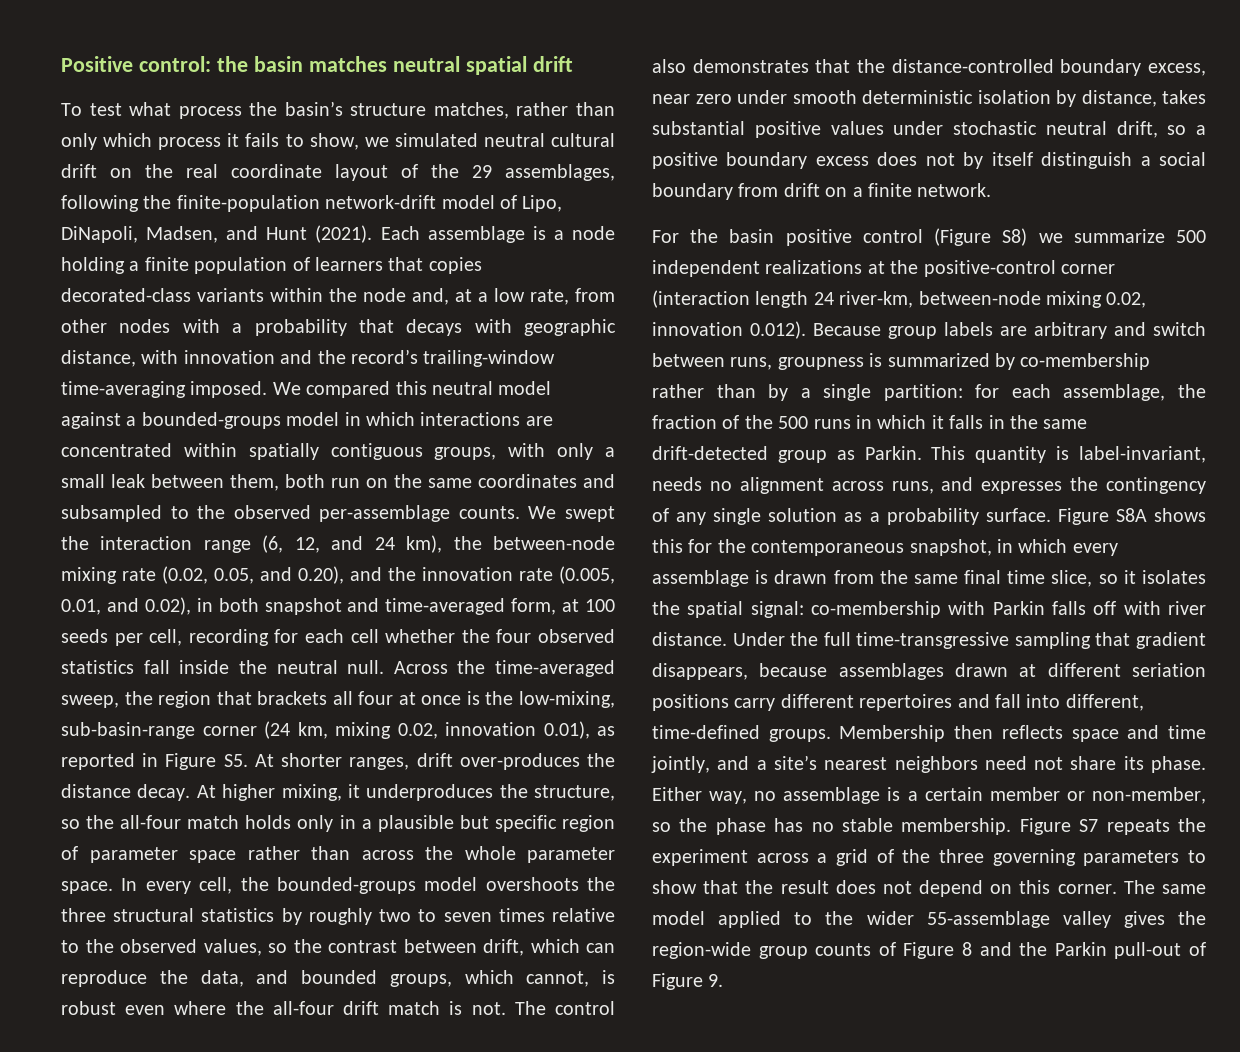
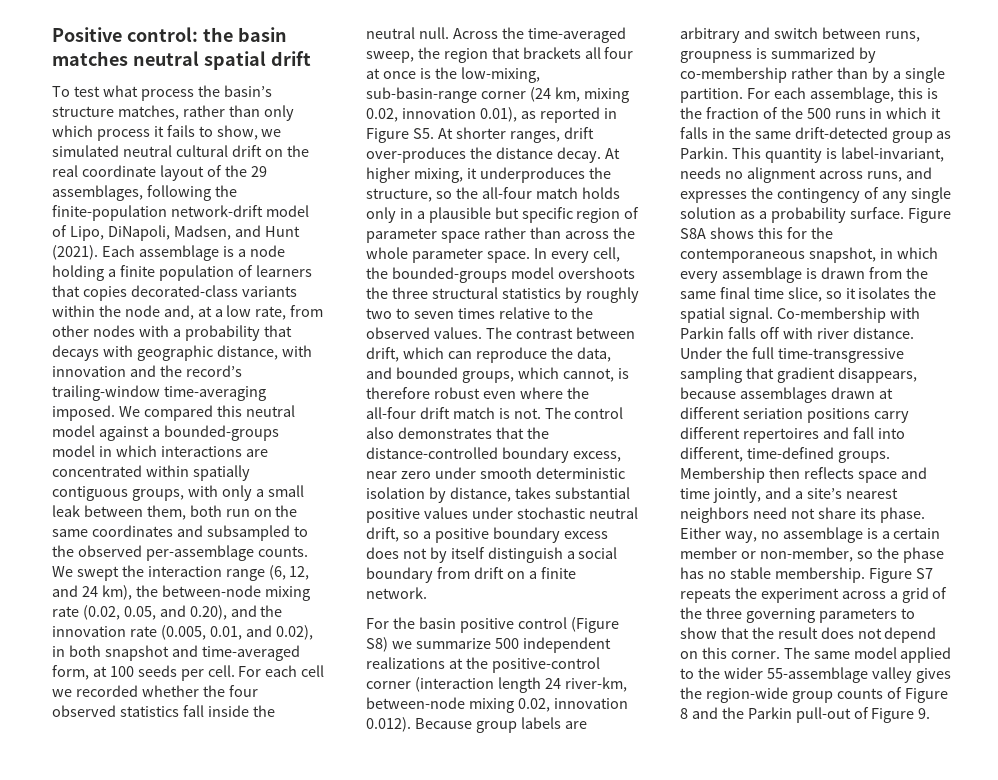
[149,629,379,646] cell, recording for each cell -> [207,665,325,677] [52,685,138,697] cell. For each cell we recorded
[203,939,322,956] values, so the -> [433,327,512,339] values. The
(615, 977) none -> [366,387,430,399] therefore
[883,384,1166,401] partition: for each assemblage, -> [680,87,938,103] partition. For each assemblage, this is
[750,601,941,618] signal: co-membership -> [728,307,886,323] signal. Co-membership

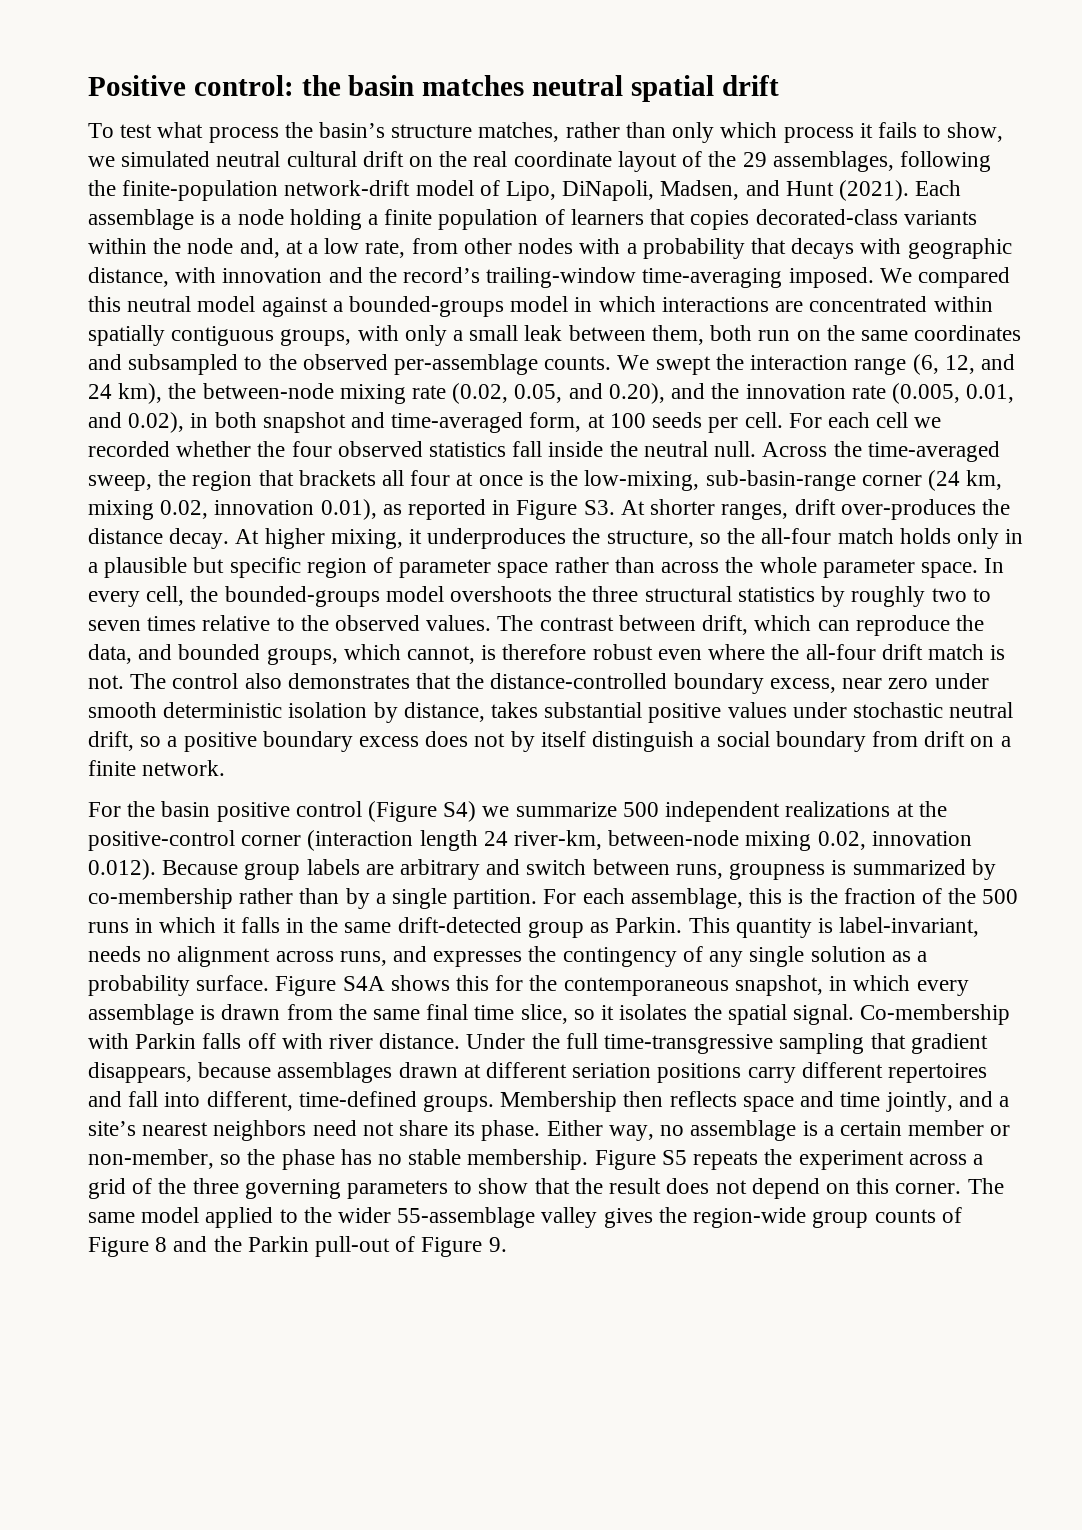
[412,128,434,139] S5. -> [583,500,615,515] S3.
[366,637,388,652] S8) -> [443,801,477,822] S4)
[680,228,706,239] S8A -> [342,976,385,991] S4A
[915,568,933,579] S7 -> [661,1150,687,1165] S5

